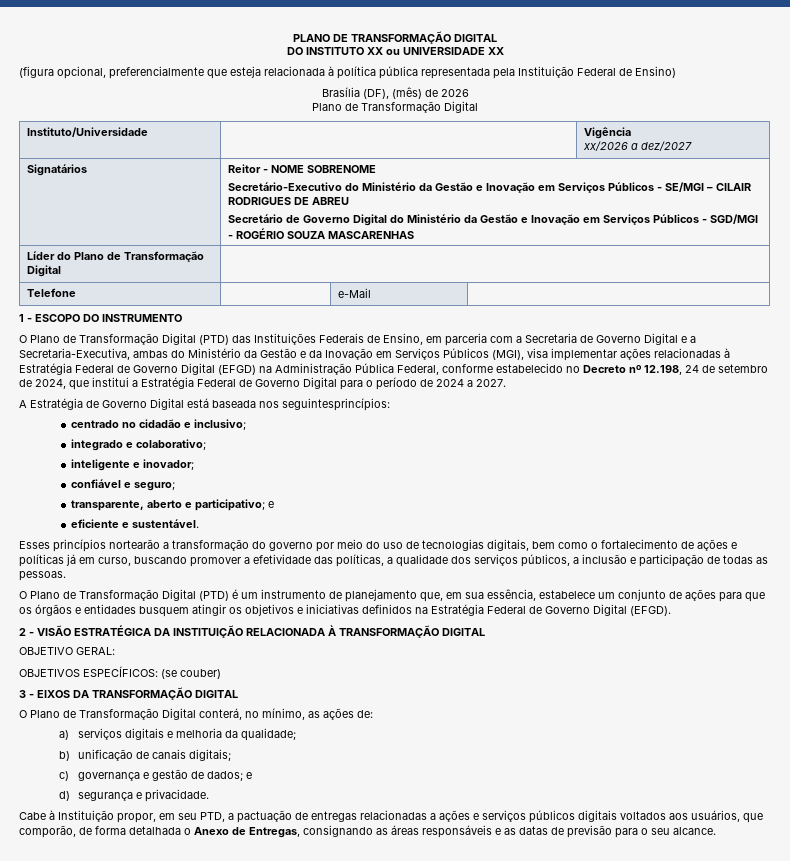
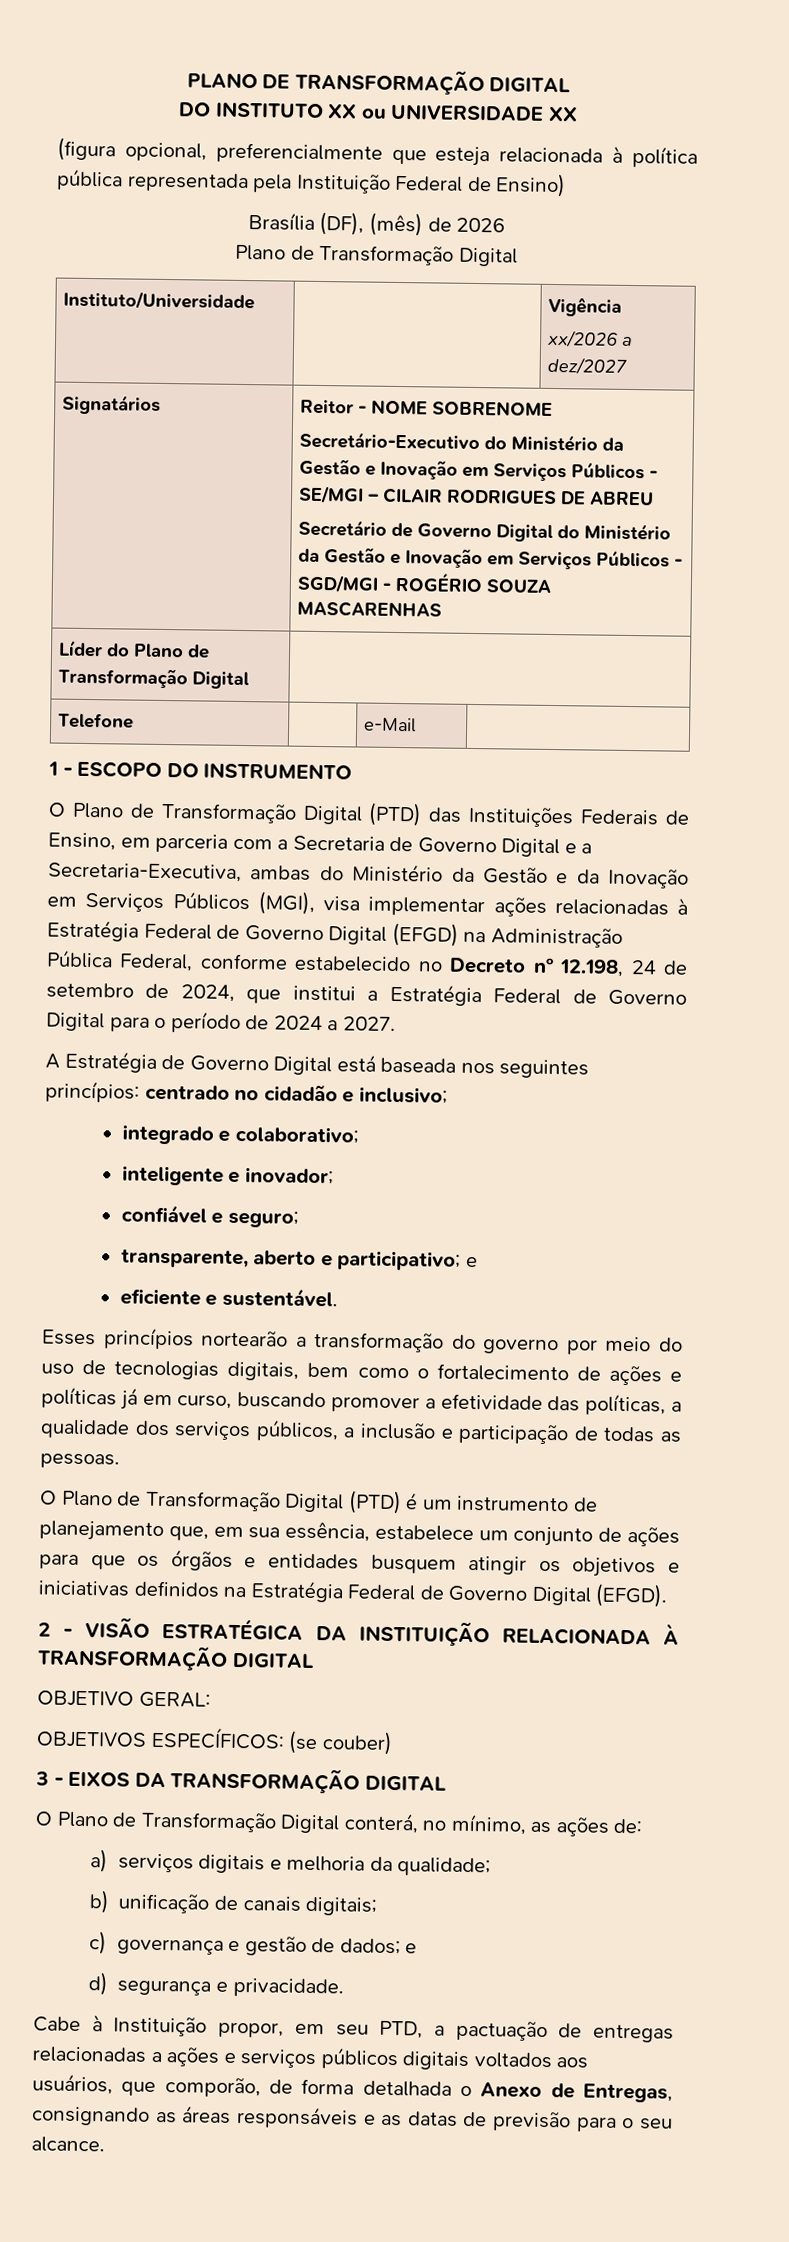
[282,398,390,411] seguintesprincípios: // -> [499,1059,590,1079] [45,1080,140,1103] seguintes princípios:

